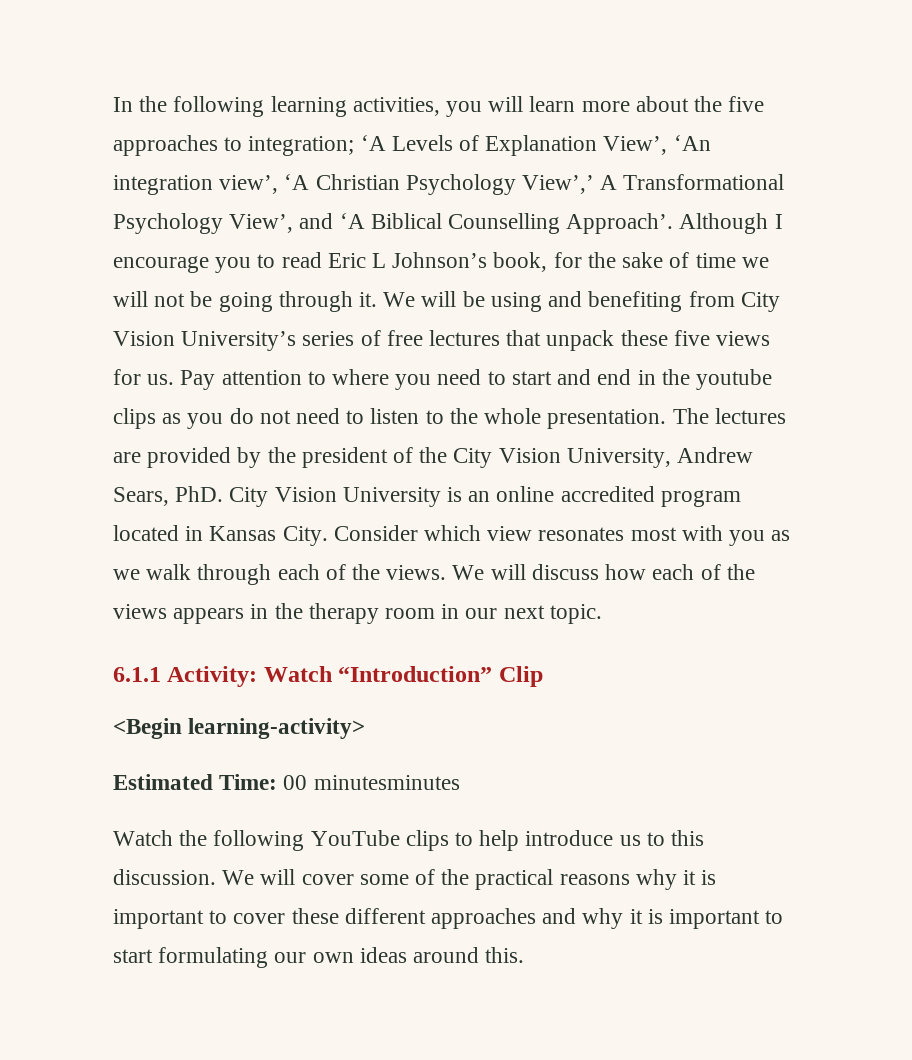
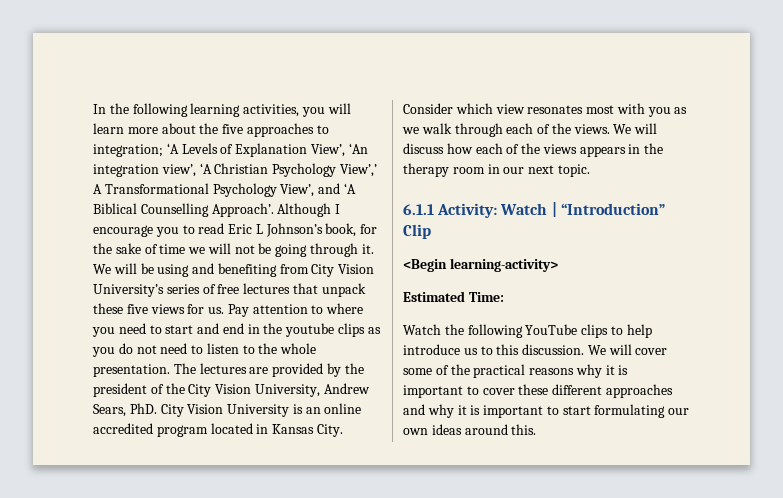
(332, 674) none -> [551,202,557,217] |
[283,775,460,790] 00 minutesminutes -> (504, 297) none

